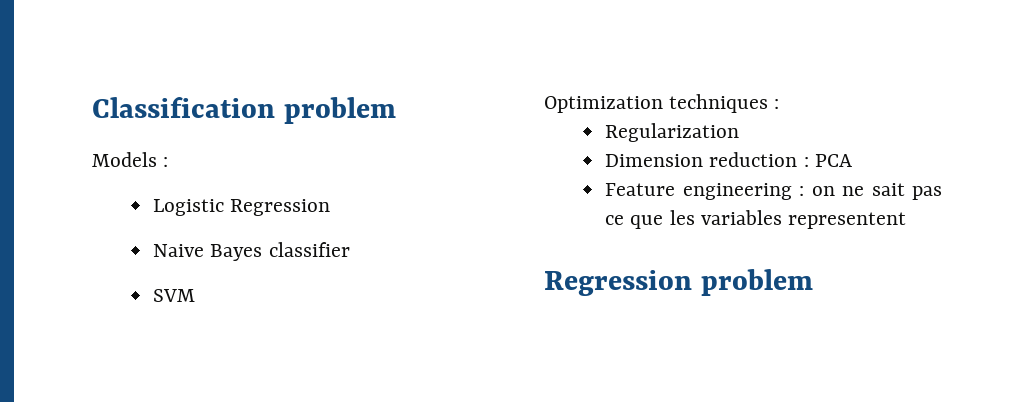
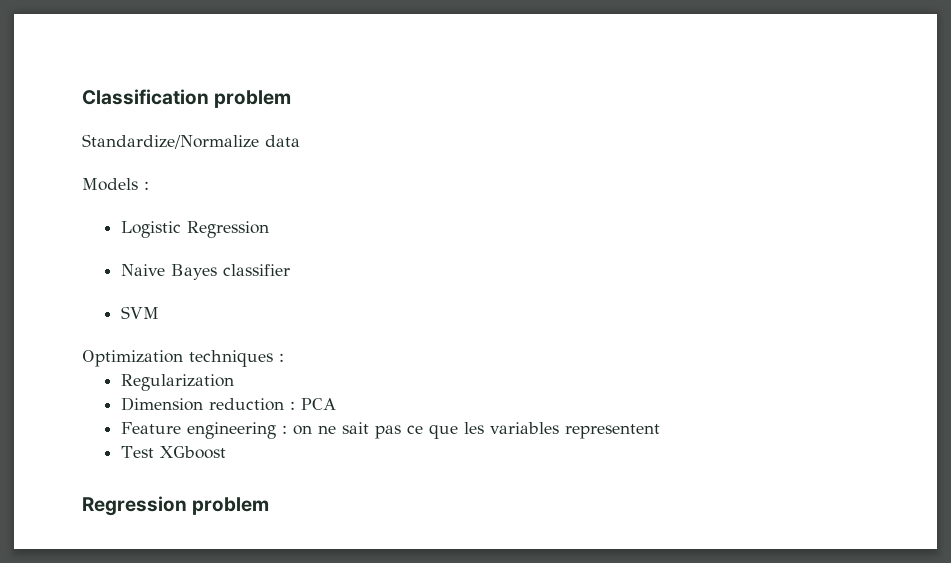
(396, 110) none -> [82,134,300,149] // Standardize/Normalize data
(906, 220) none -> [120,446,226,459] // Test XGboost

